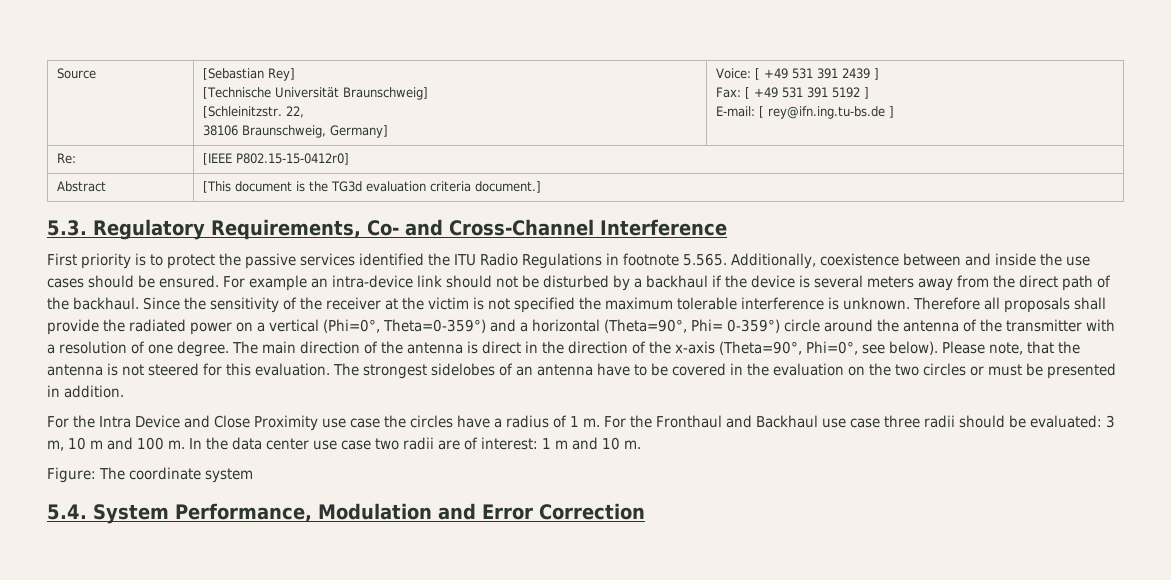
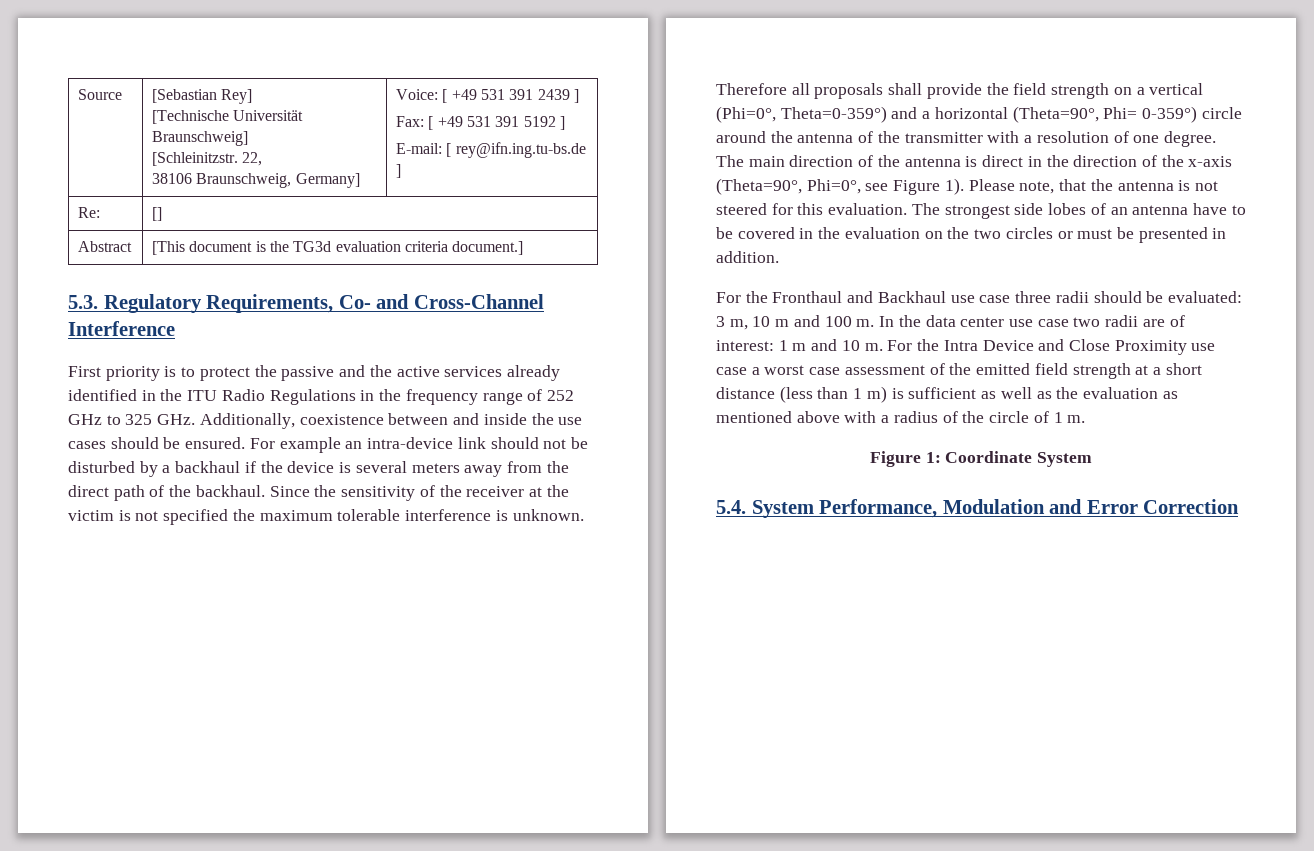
[203,153,350,165] [IEEE P802.15-15-0412r0] -> [152,207,163,221] []
[299,253,424,266] services identified -> [339,365,560,381] [68,389,156,401] and the active services already identified in
[622,253,727,266] footnote 5.565. -> [379,389,574,405] [68,414,196,425] the frequency range of 252 GHz to 325 GHz.
[129,319,232,335] radiated power -> [1013,83,1110,99] field strength
[889,341,938,355] below). -> [893,178,964,195] Figure 1).
[431,363,495,376] sidelobes -> [1014,203,1087,215] side lobes
[99,415,652,431] Intra Device and Close Proximity use case the circles have a radius of 1 m. For the -> (768, 297) none
[47,467,253,483] // Figure: The coordinate system -> [887,339,1216,355] [716,363,1202,379] [716,386,1178,403] [716,411,1086,423] [869,451,1093,467] For the Intra Device and Close Proximity use case a worst case assessment of the emitted field strength at a short distance (less than 1 m) is sufficient as well as the evaluation as mentioned above with a radius of the circle of 1 m. // Figure 1: Coordinate System

